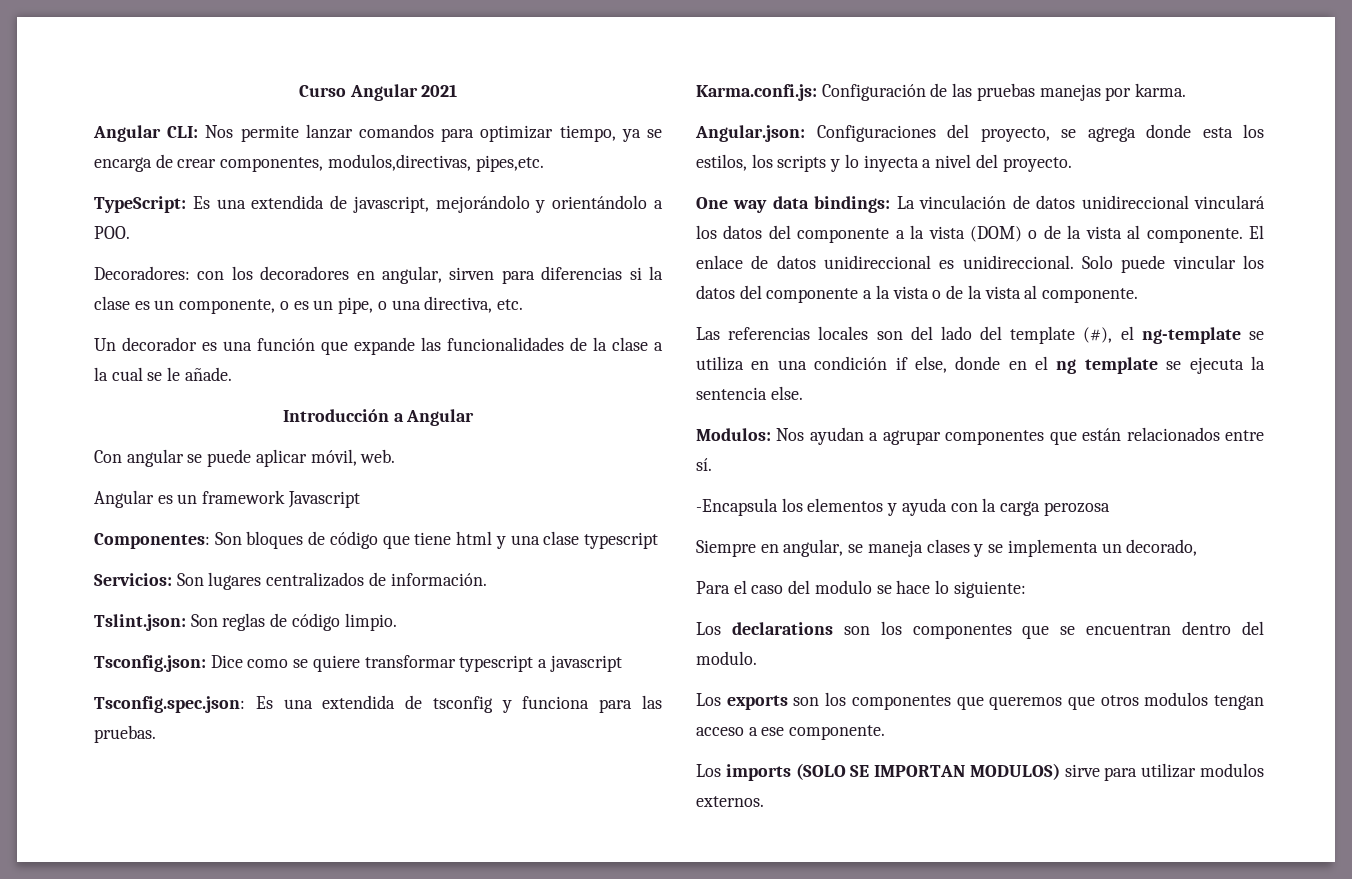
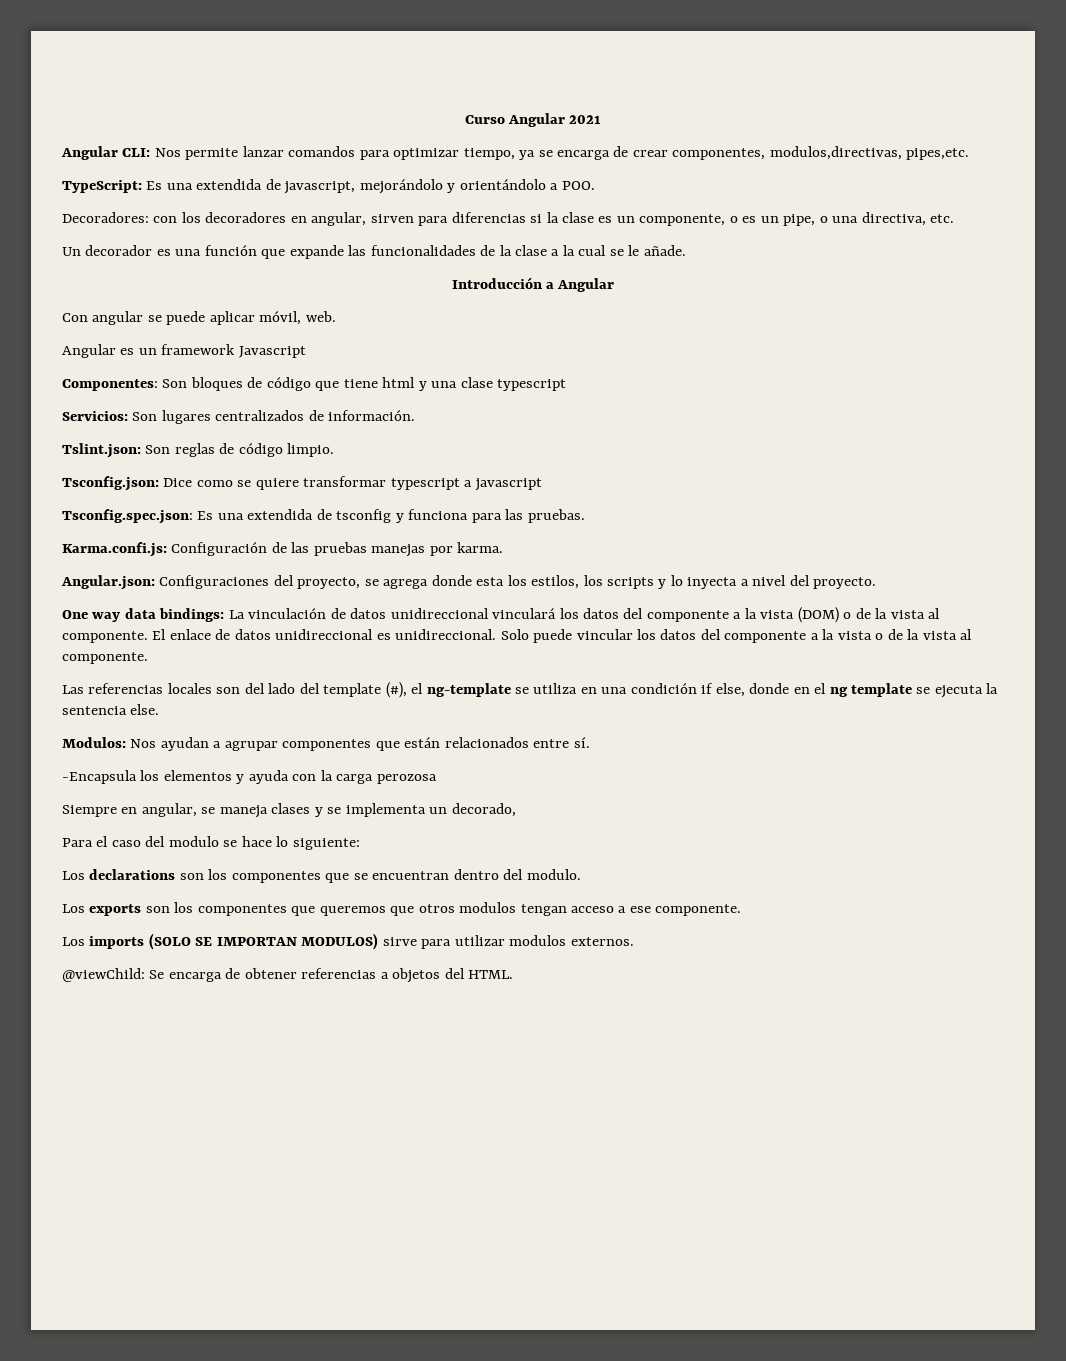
(764, 801) none -> [62,968,514,983] // @viewChild: Se encarga de obtener referencias a objetos del HTML.

